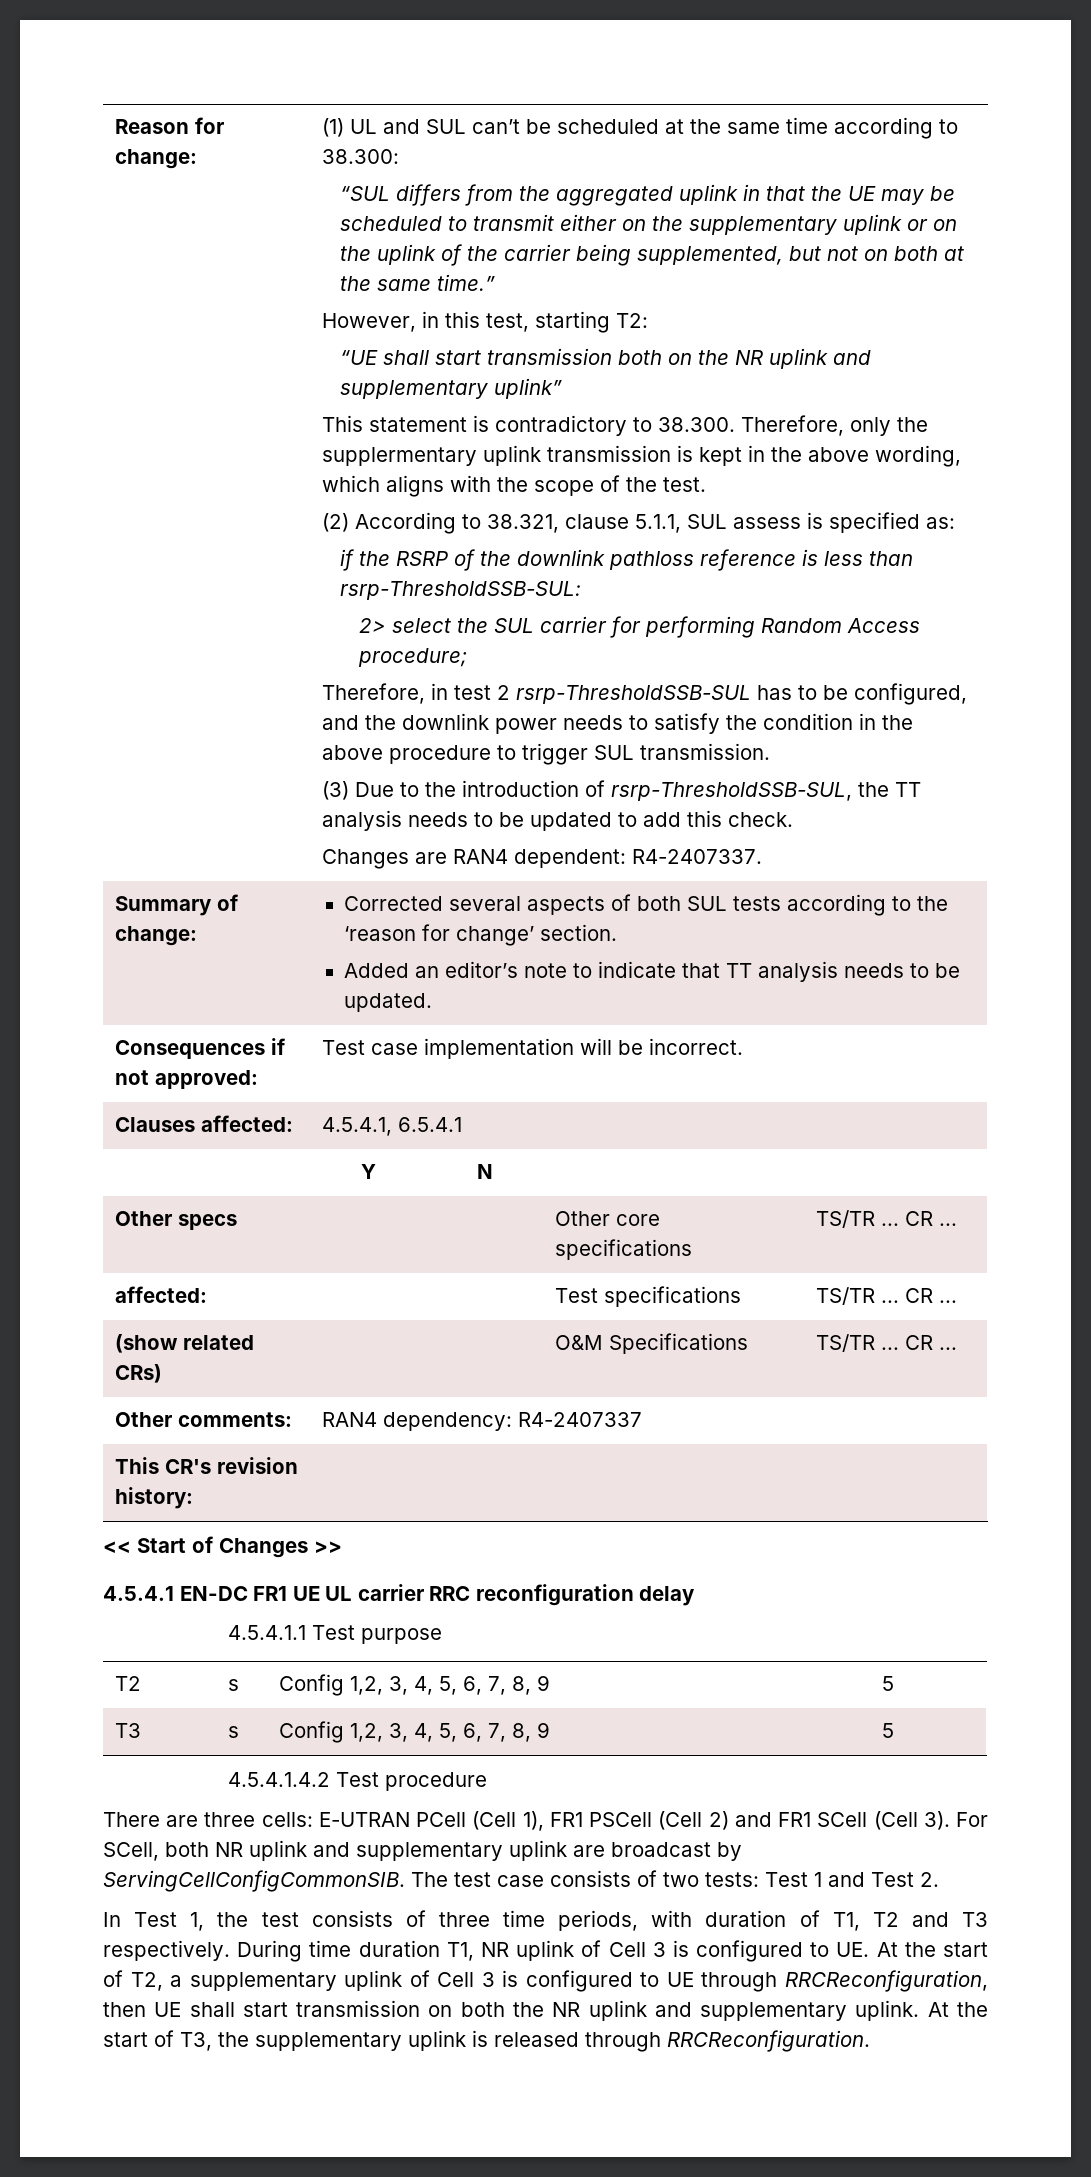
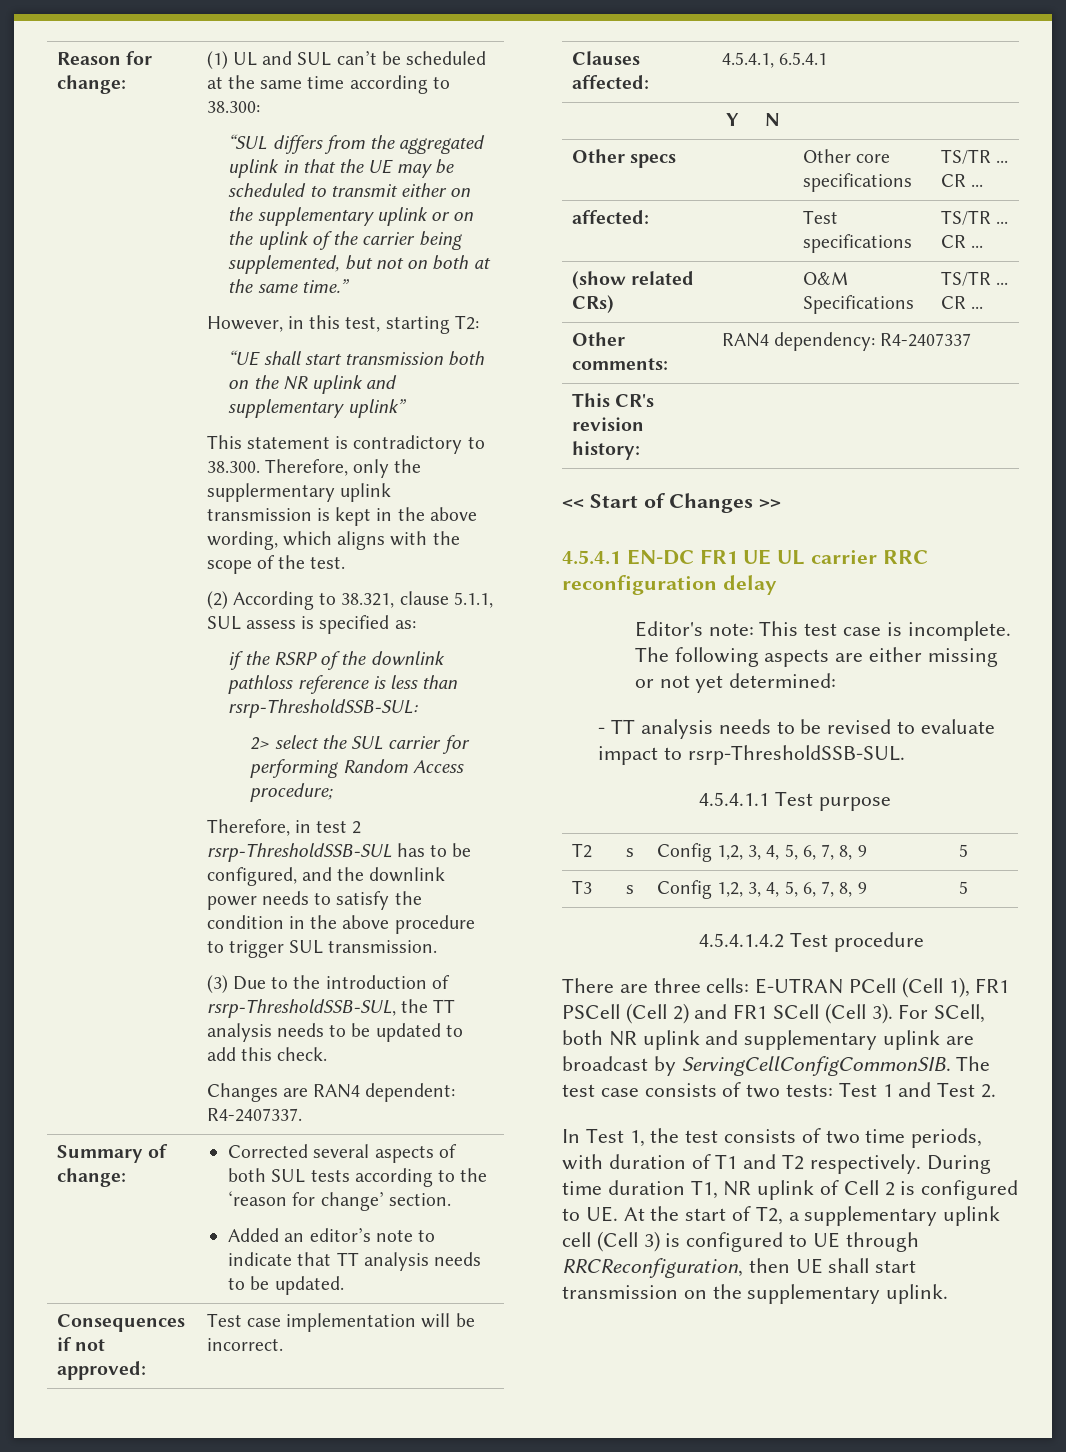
(696, 1596) none -> [634,621,1011,641] [634,647,998,667] [634,673,837,693] [598,719,995,739] [598,745,906,765] // Editor's note: This test case is incomplete. The following aspects are either missing or not yet determined: // - TT analysis needs to be revised to evaluate impact to rsrp-ThresholdSSB-SUL.
[438,1912,490,1927] three -> [825,1130,860,1144] two
[832,1912,988,1931] T1, T2 and T3 -> [715,1154,805,1170] T1 and T2
[652,1942,666,1957] 3 -> [884,1182,895,1196] 2
[409,1970,495,1987] of Cell 3 -> [562,1231,660,1252] cell (Cell 3)
[460,2000,989,2021] [103,2030,870,2052] both the NR uplink and supplementary uplink. At the start of T3, the supplementary uplink is released through RRCReconfiguration. -> [712,1284,949,1304] the supplementary uplink.

